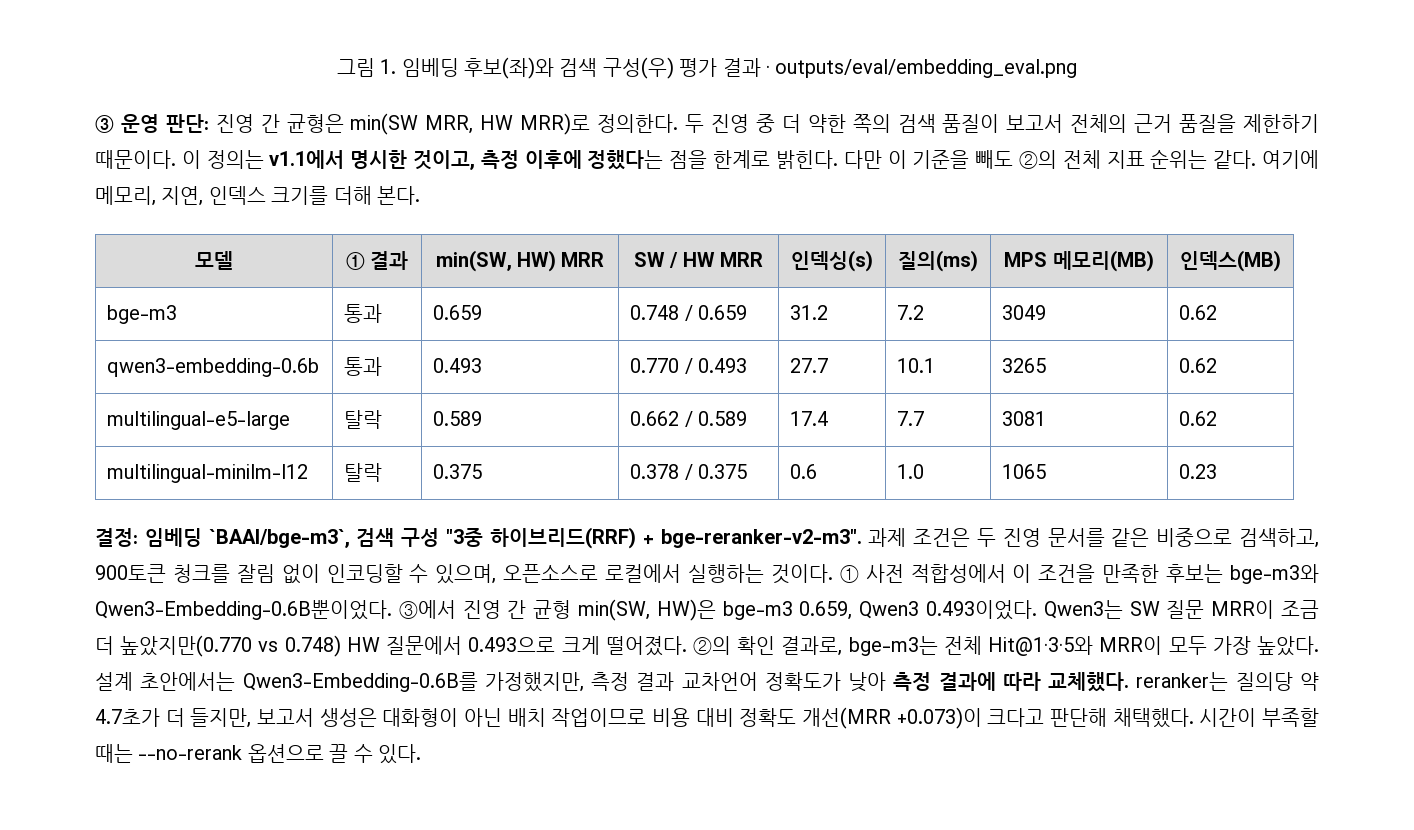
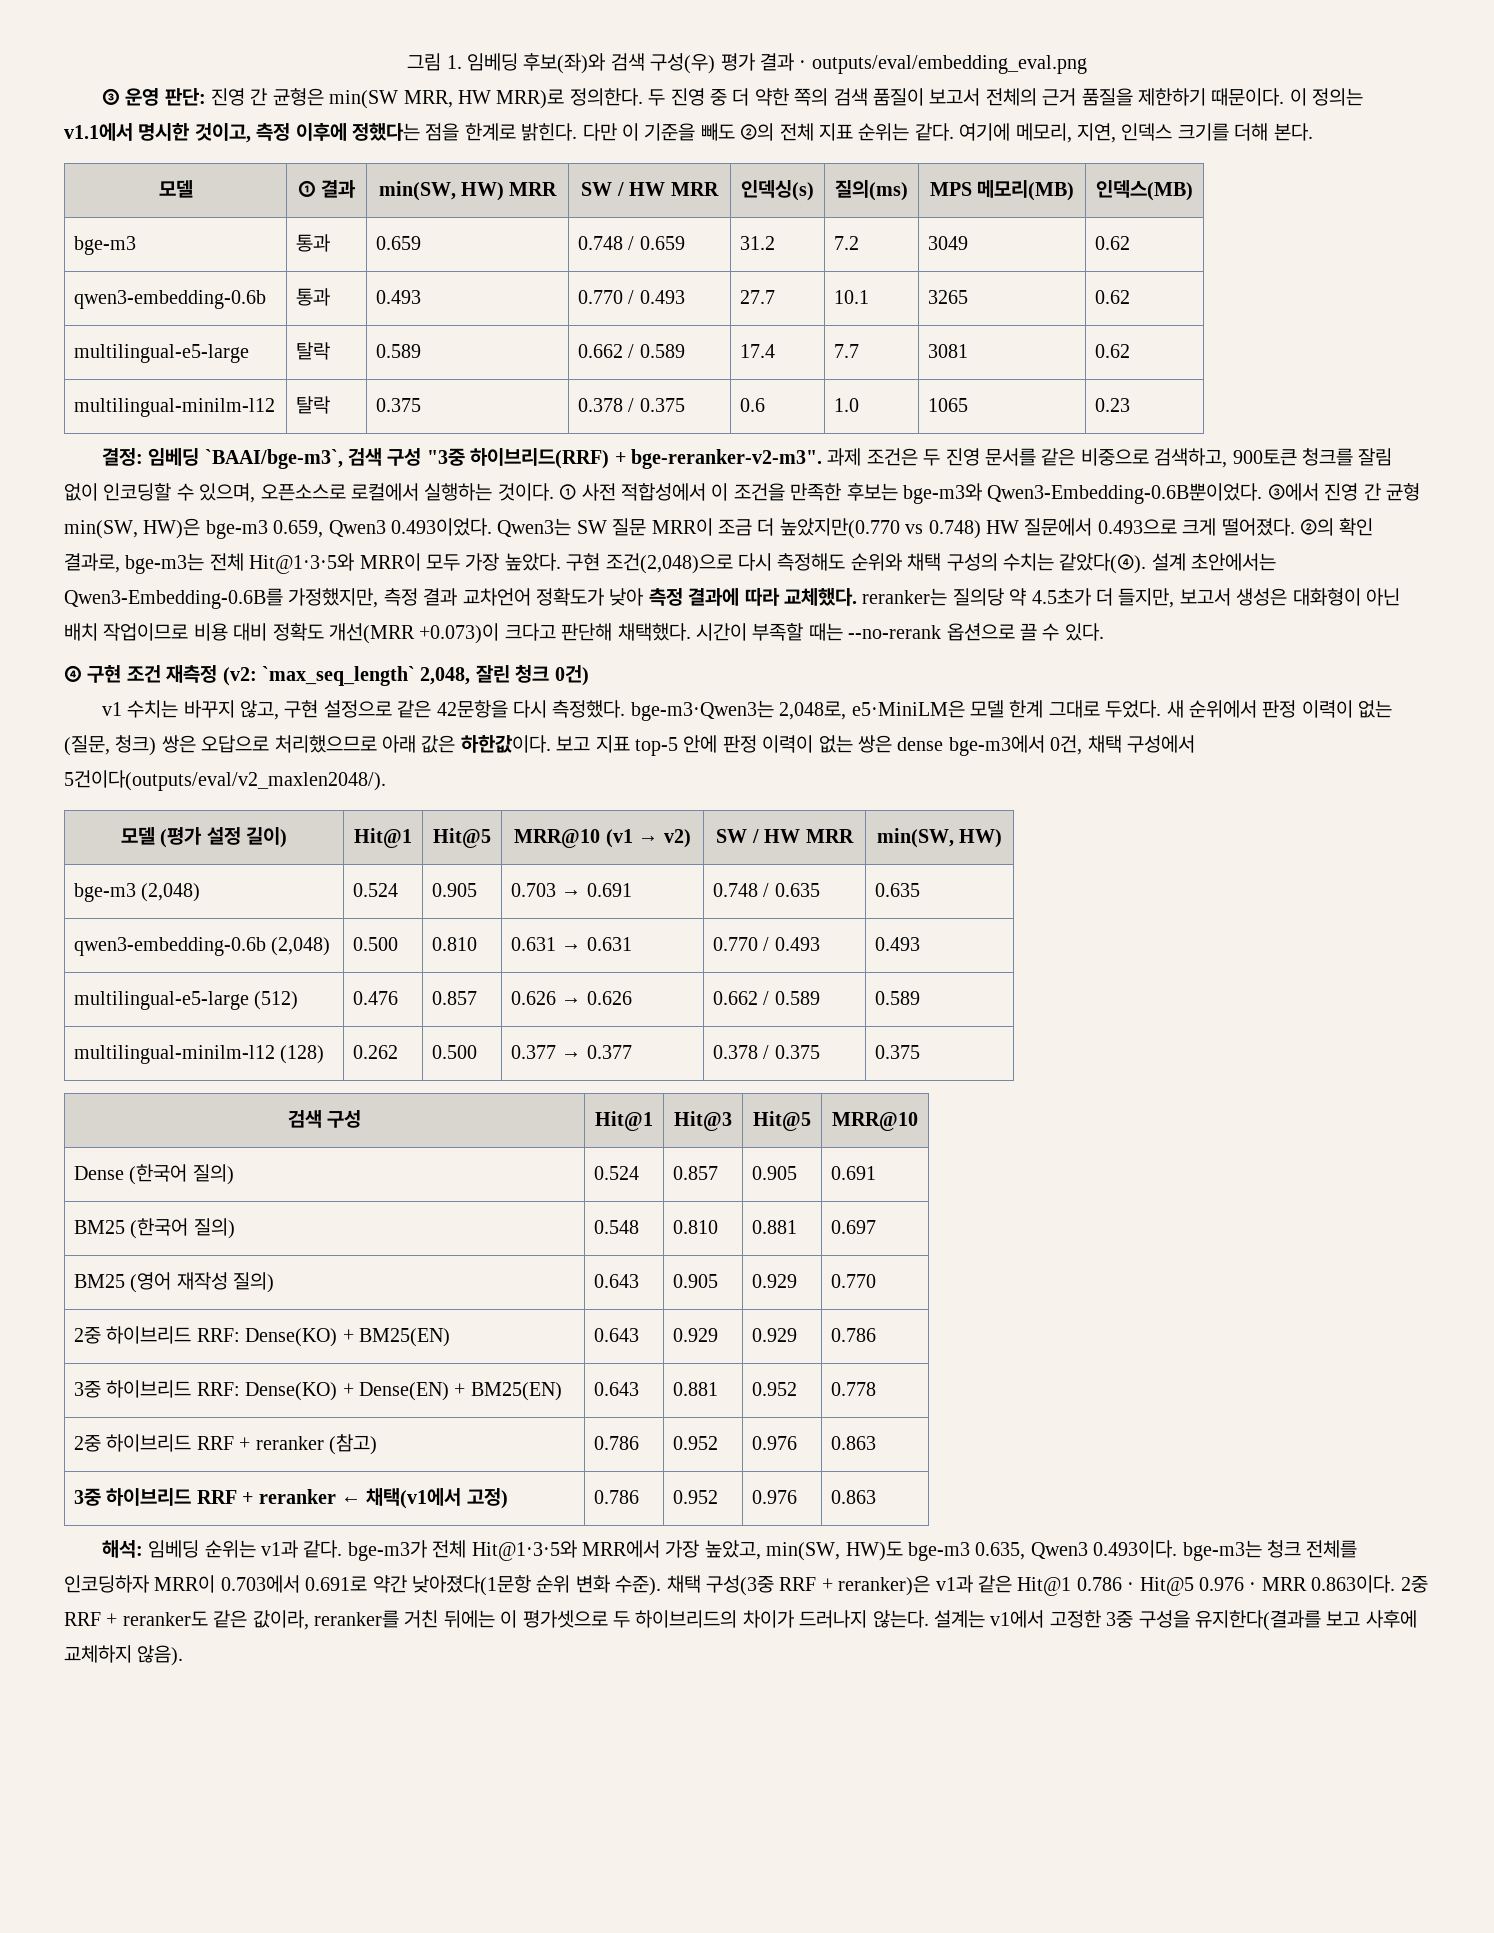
(1319, 646) none -> [566,553,1147,574] 구현 조건(2,048)으로 다시 측정해도 순위와 채택 구성의 수치는 같았다(④).
[95,708,160,727] 4.7초가 -> [1031,588,1091,606] 4.5초가
(421, 754) none -> [64,664,589,686] [101,700,1393,721] [64,735,1195,756] [64,770,386,791] [120,827,288,848] [354,828,412,848] [433,828,491,848] [514,829,691,848] [716,829,854,843] [876,828,1003,848] [74,883,201,902] [353,883,399,897] [432,883,478,897] [511,883,632,897] [713,883,820,897] [875,883,921,897] [74,937,331,956] [353,937,399,951] [432,937,478,951] [511,937,632,951] [713,937,820,951] [875,937,921,951] [74,991,299,1010] [353,991,399,1005] [432,991,478,1005] [511,991,632,1005] [713,991,820,1005] [875,991,921,1005] [74,1045,325,1064] [353,1045,399,1059] [432,1045,478,1059] [511,1045,632,1059] [713,1045,820,1059] [875,1045,921,1059] [287,1110,362,1128] [595,1111,653,1131] [674,1111,732,1131] [753,1111,811,1131] [832,1112,918,1131] [74,1164,234,1185] [594,1166,640,1180] [673,1166,719,1180] [752,1166,798,1180] [831,1166,877,1180] [74,1218,235,1239] [594,1220,640,1234] [673,1220,719,1234] [752,1220,798,1234] [831,1220,877,1234] [74,1272,275,1293] [594,1274,640,1288] [673,1274,719,1288] [752,1274,798,1288] [831,1274,877,1288] [74,1326,451,1347] [594,1328,640,1342] [673,1328,719,1342] [752,1328,798,1342] [831,1328,877,1342] [74,1380,562,1401] [594,1382,640,1396] [673,1382,719,1396] [752,1382,798,1396] [831,1382,877,1396] [74,1434,378,1455] [594,1436,640,1450] [673,1436,719,1450] [752,1436,798,1450] [831,1436,877,1450] [74,1488,508,1509] [594,1490,640,1504] [673,1490,719,1504] [752,1490,798,1504] [831,1490,877,1504] [101,1540,1358,1561] [64,1575,1428,1596] [64,1610,1417,1631] [64,1645,184,1666] // ④ 구현 조건 재측정 (v2: `max_seq_length` 2,048, 잘린 청크 0건) // v1 수치는 바꾸지 않고, 구현 설정으로 같은 42문항을 다시 측정했다. bge-m3·Qwen3는 2,048로, e5·MiniLM은 모델 한계 그대로 두었다. 새 순위에서 판정 이력이 없는 (질문, 청크) 쌍은 오답으로 처리했으므로 아래 값은 하한값이다. 보고 지표 top-5 안에 판정 이력이 없는 쌍은 dense bge-m3에서 0건, 채택 구성에서 5건이다(outputs/eval/v2_maxlen2048/). // 모델 (평가 설정 길이) | Hit@1 | Hit@5 | MRR@10 (v1 → v2) | SW / HW MRR | min(SW, HW) // bge-m3 (2,048) | 0.524 | 0.905 | 0.703 → 0.691 | 0.748 / 0.635 | 0.635 // qwen3-embedding-0.6b (2,048) | 0.500 | 0.810 | 0.631 → 0.631 | 0.770 / 0.493 | 0.493 // multilingual-e5-large (512) | 0.476 | 0.857 | 0.626 → 0.626 | 0.662 / 0.589 | 0.589 // multilingual-minilm-l12 (128) | 0.262 | 0.500 | 0.377 → 0.377 | 0.378 / 0.375 | 0.375 // 검색 구성 | Hit@1 | Hit@3 | Hit@5 | MRR@10 // Dense (한국어 질의) | 0.524 | 0.857 | 0.905 | 0.691 // BM25 (한국어 질의) | 0.548 | 0.810 | 0.881 | 0.697 // BM25 (영어 재작성 질의) | 0.643 | 0.905 | 0.929 | 0.770 // 2중 하이브리드 RRF: Dense(KO) + BM25(EN) | 0.643 | 0.929 | 0.929 | 0.786 // 3중 하이브리드 RRF: Dense(KO) + Dense(EN) + BM25(EN) | 0.643 | 0.881 | 0.952 | 0.778 // 2중 하이브리드 RRF + reranker (참고) | 0.786 | 0.952 | 0.976 | 0.863 // 3중 하이브리드 RRF + reranker ← 채택(v1에서 고정) | 0.786 | 0.952 | 0.976 | 0.863 // 해석: 임베딩 순위는 v1과 같다. bge-m3가 전체 Hit@1·3·5와 MRR에서 가장 높았고, min(SW, HW)도 bge-m3 0.635, Qwen3 0.493이다. bge-m3는 청크 전체를 인코딩하자 MRR이 0.703에서 0.691로 약간 낮아졌다(1문항 순위 변화 수준). 채택 구성(3중 RRF + reranker)은 v1과 같은 Hit@1 0.786 · Hit@5 0.976 · MRR 0.863이다. 2중 RRF + reranker도 같은 값이라, reranker를 거친 뒤에는 이 평가셋으로 두 하이브리드의 차이가 드러나지 않는다. 설계는 v1에서 고정한 3중 구성을 유지한다(결과를 보고 사후에 교체하지 않음).

